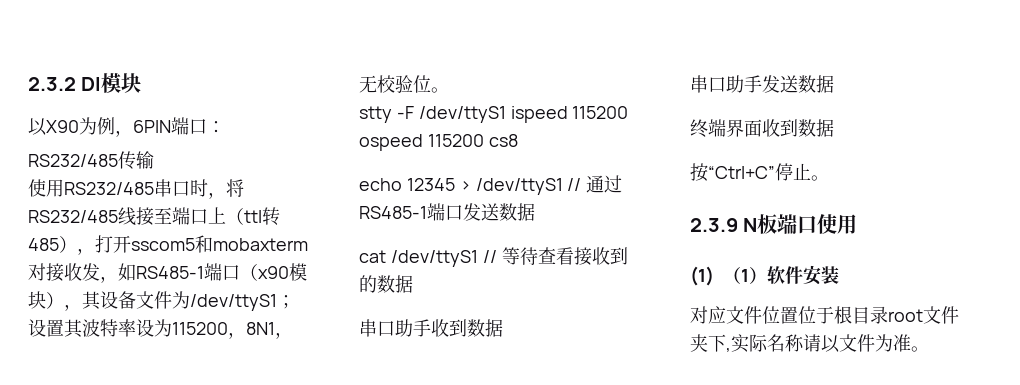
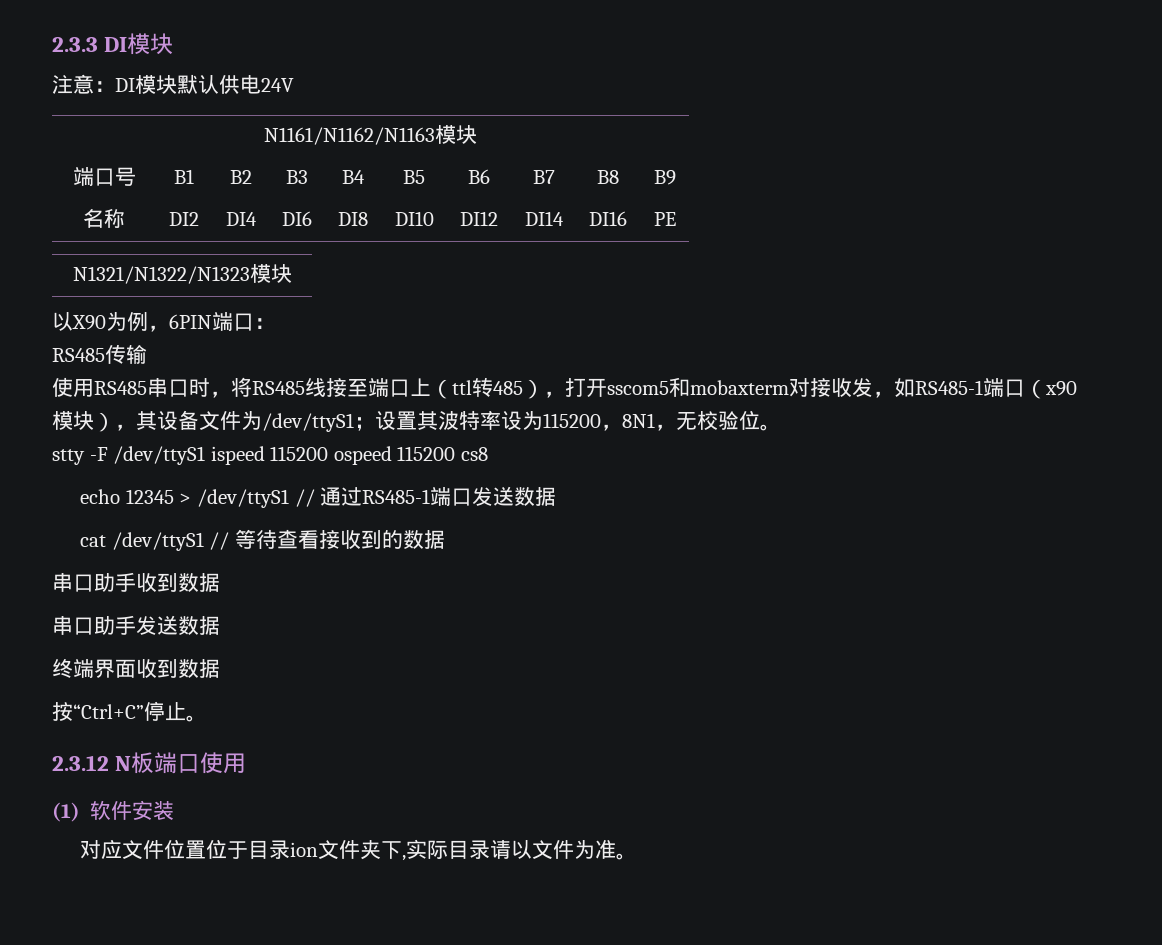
[28,73,142,93] 2.3.2 DI模块 -> [52,33,174,55] [52,74,294,95] [264,125,477,145] [72,167,136,186] [174,169,194,184] [229,170,252,184] [285,170,308,184] [342,170,365,184] [403,170,425,184] [468,169,490,184] [532,170,555,184] [597,170,619,184] [653,170,676,185] [83,208,125,228] [169,212,199,226] [225,212,257,226] [281,211,312,226] [338,212,368,226] [394,211,434,226] [460,211,498,226] [524,211,564,226] [589,211,627,226] [653,212,676,226] [72,264,292,284] 2.3.3 DI模块 // 注意：DI模块默认供电24V // N1161/N1162/N1163模块 // 端口号 | B1 | B2 | B3 | B4 | B5 | B6 | B7 | B8 | B9 // 名称 | DI2 | DI4 | DI6 | DI8 | DI10 | DI12 | DI14 | DI16 | PE // N1321/N1322/N1323模块
[28,154,118,167] RS232/485 -> [52,348,105,362] RS485
[64,182,154,195] RS232/485 -> [94,381,147,395] RS485
[28,210,118,223] RS232/485 -> [252,381,305,395] RS485
[690,218,738,232] 2.3.9 -> [52,755,109,771] 2.3.12
[723,266,767,284] （1） -> (80, 812) none
[834,306,923,324] 根目录root -> [248,840,319,859] 目录ion
[767,334,804,352] 名称 -> [448,840,491,859] 目录

